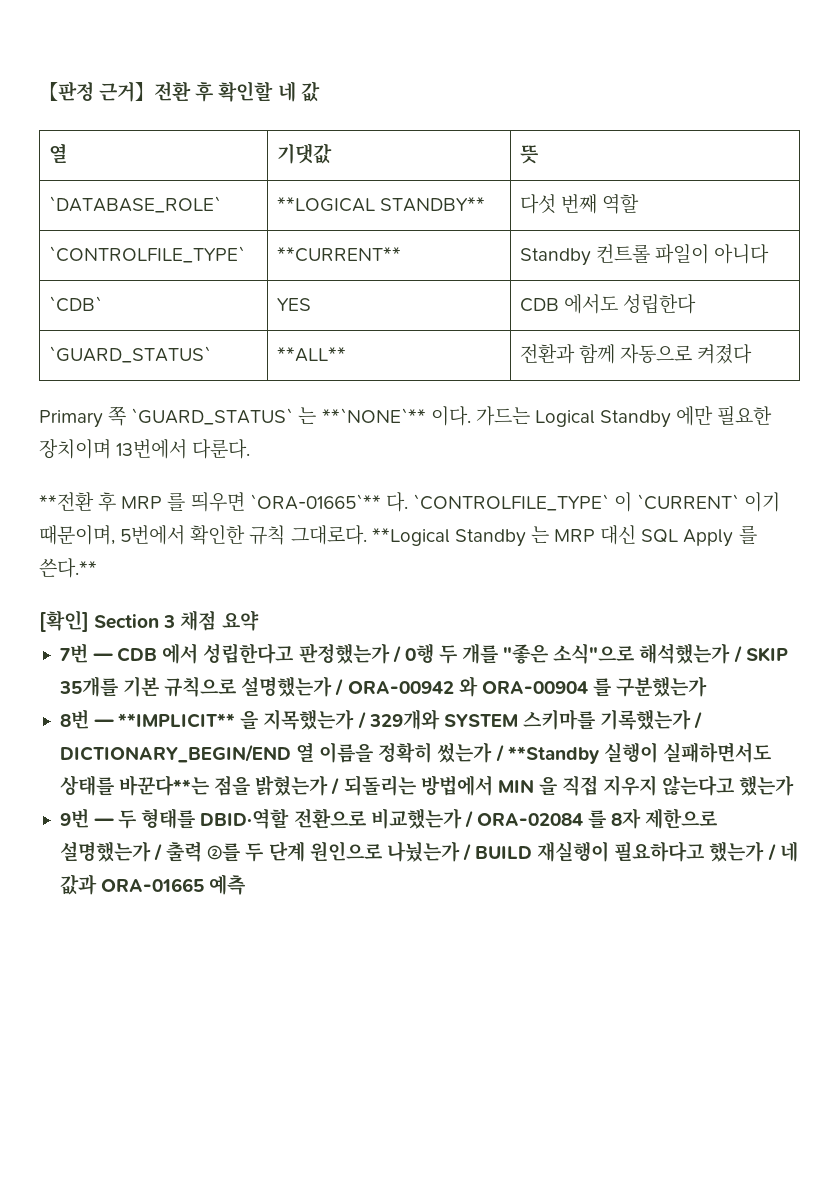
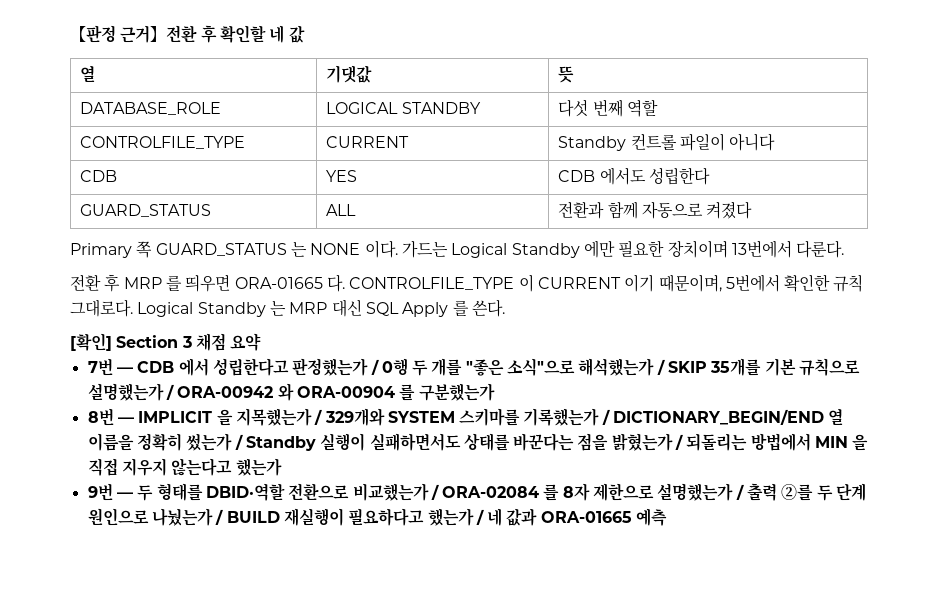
[48,196,221,213] [276,197,485,212] `DATABASE_ROLE` | **LOGICAL STANDBY** -> [80,102,222,115] [326,102,481,114] DATABASE_ROLE | LOGICAL STANDBY
[48,246,245,263] [276,247,401,262] `CONTROLFILE_TYPE` | **CURRENT** -> [80,136,246,149] [326,136,410,148] CONTROLFILE_TYPE | CURRENT
[48,296,102,312] `CDB` -> [80,170,118,182] CDB
[48,346,211,363] [276,347,346,362] `GUARD_STATUS` | **ALL** -> [80,204,212,217] [326,204,357,216] GUARD_STATUS | ALL
[131,407,426,425] `GUARD_STATUS` 는 **`NONE`** -> [155,242,361,257] GUARD_STATUS 는 NONE
[39,492,94,511] **전환 -> [70,274,101,291] 전환
[249,492,740,512] `ORA-01665`** 다. `CONTROLFILE_TYPE` 이 `CURRENT` -> [234,274,621,292] ORA-01665 다. CONTROLFILE_TYPE 이 CURRENT
[371,528,450,546] **Logical -> [137,302,194,317] Logical
[39,558,97,578] 쓴다.** -> [471,299,505,317] 쓴다.
[118,713,236,728] **IMPLICIT** -> [138,411,213,423] IMPLICIT
[507,746,599,764] **Standby -> [245,436,316,451] Standby
[119,775,211,796] 바꾼다**는 -> [513,433,575,451] 바꾼다는

